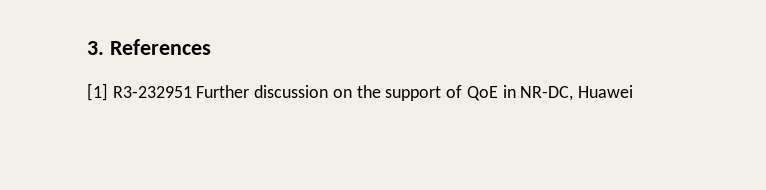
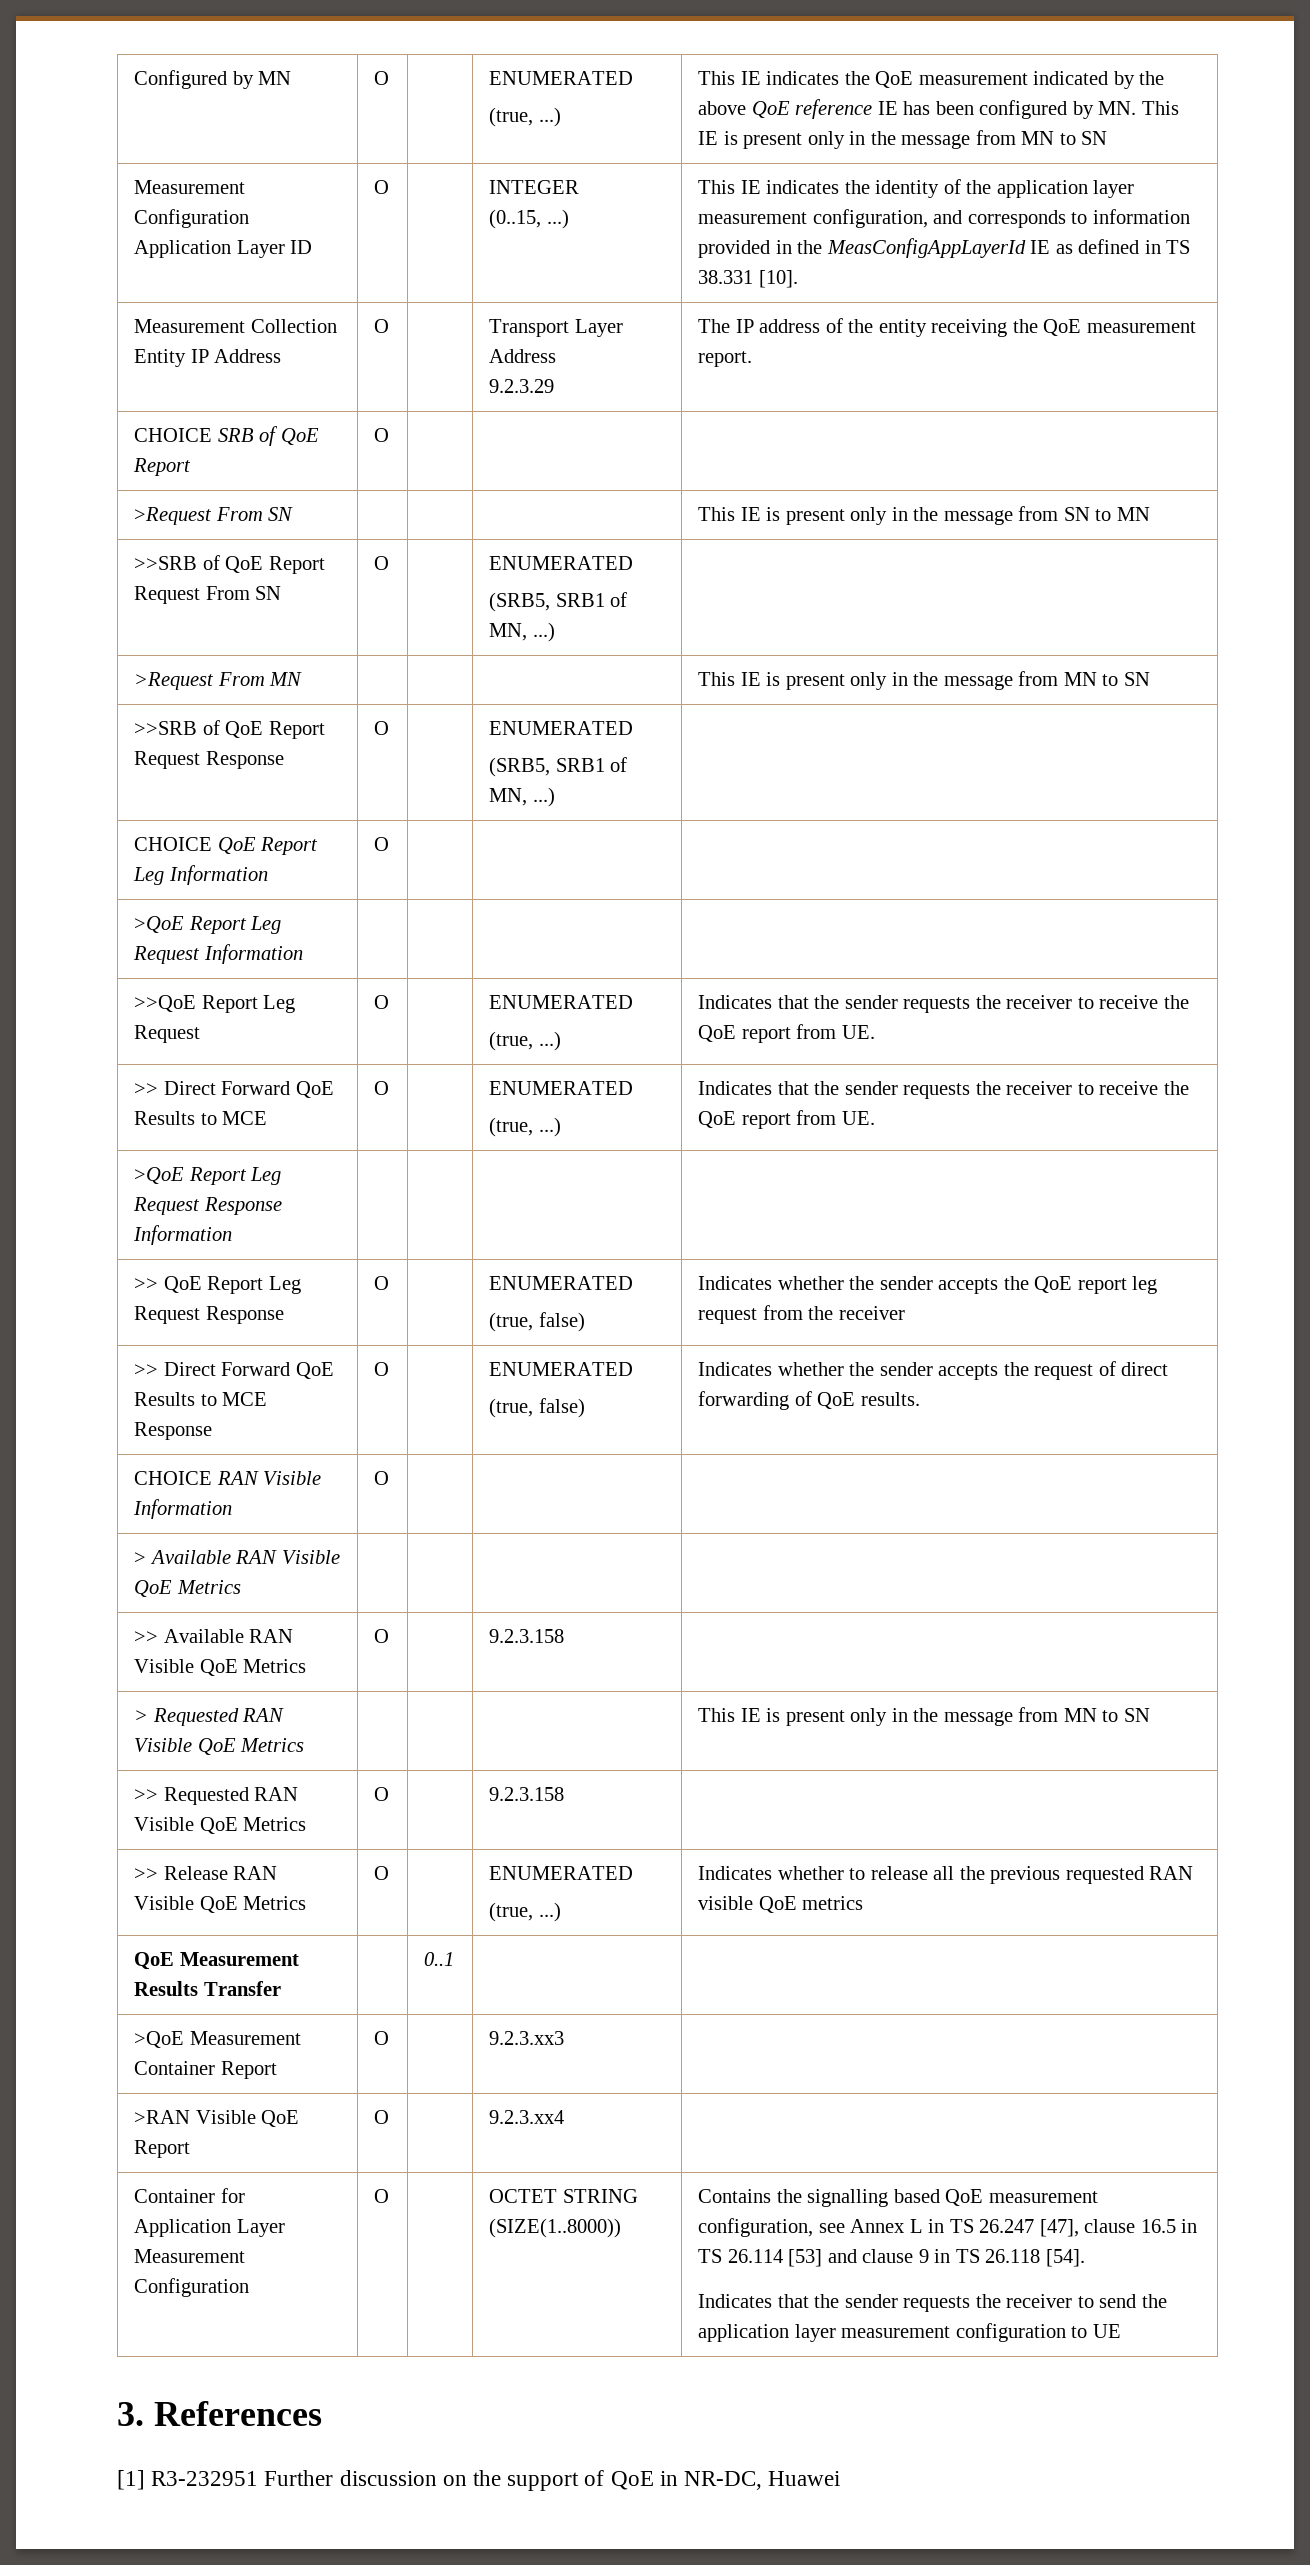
(87, 48) none -> [133,70,292,89] [373,71,389,85] [488,71,633,85] [488,107,561,127] [697,71,1165,89] [697,99,1179,119] [697,130,1108,149] [133,180,245,194] [133,209,249,228] [133,240,313,258] [373,180,389,194] [488,180,579,194] [488,209,569,229] [697,179,1135,198] [697,209,1190,228] [697,238,1191,258] [697,270,798,288] [133,319,337,333] [133,349,282,367] [373,319,389,333] [488,319,623,337] [488,349,556,363] [488,379,554,393] [697,318,1196,337] [697,351,752,367] [133,426,319,446] [132,458,191,476] [373,428,389,442] [133,507,294,525] [697,506,1150,525] [133,555,325,574] [133,586,282,604] [373,556,389,570] [488,556,633,570] [488,592,628,612] [488,622,555,642] [133,672,303,690] [697,671,1150,690] [133,720,325,739] [133,751,284,769] [373,721,389,735] [488,721,633,735] [488,757,628,777] [488,787,555,807] [133,837,319,855] [132,865,268,885] [373,837,389,851] [133,916,282,934] [132,944,303,964] [133,995,296,1013] [133,1025,200,1043] [373,995,389,1009] [488,995,633,1009] [488,1031,561,1051] [697,995,1189,1013] [697,1024,875,1043] [133,1081,334,1098] [133,1111,268,1125] [373,1081,389,1095] [488,1081,633,1095] [488,1117,561,1137] [697,1081,1189,1099] [697,1110,875,1129] [133,1167,282,1185] [132,1197,282,1215] [132,1225,232,1245] [133,1276,301,1294] [133,1306,284,1324] [373,1276,389,1290] [488,1276,633,1290] [488,1312,585,1332] [697,1276,1158,1294] [697,1305,905,1324] [133,1362,334,1379] [133,1392,268,1406] [133,1422,212,1440] [373,1362,389,1376] [488,1362,633,1376] [488,1398,585,1418] [697,1361,1169,1380] [697,1391,920,1410] [133,1471,322,1485] [132,1499,232,1519] [373,1471,389,1485] [133,1550,340,1564] [133,1580,241,1597] [133,1629,294,1643] [133,1659,307,1676] [373,1629,389,1643] [488,1629,564,1643] [133,1708,285,1726] [133,1738,305,1755] [697,1707,1150,1726] [133,1787,299,1805] [133,1817,307,1834] [373,1787,389,1801] [488,1787,564,1801] [133,1866,278,1880] [133,1896,307,1913] [373,1866,389,1880] [488,1866,633,1880] [488,1902,561,1922] [697,1866,1194,1884] [697,1896,864,1913] [133,1952,299,1970] [133,1981,281,1996] [423,1952,454,1966] [133,2031,301,2048] [133,2061,277,2079] [373,2031,389,2045] [488,2031,564,2045] [133,2110,300,2127] [133,2140,190,2158] [373,2110,389,2124] [488,2110,564,2124] [133,2188,245,2203] [133,2219,285,2237] [133,2249,245,2263] [133,2278,249,2297] [373,2189,389,2203] [488,2189,638,2203] [488,2218,621,2238] [697,2189,1098,2207] [697,2218,1198,2237] [697,2249,1085,2267] [697,2294,1167,2312] [697,2323,1121,2342] Configured by MN | O | | ENUMERATED // (true, ...) | This IE indicates the QoE measurement indicated by the above QoE reference IE has been configured by MN. This IE is present only in the message from MN to SN // Measurement Configuration Application Layer ID | O | | INTEGER // (0..15, ...) | This IE indicates the identity of the application layer measurement configuration, and corresponds to information provided in the MeasConfigAppLayerId IE as defined in TS 38.331 [10]. // Measurement Collection Entity IP Address | O | | Transport Layer Address // 9.2.3.29 | The IP address of the entity receiving the QoE measurement report. // CHOICE SRB of QoE Report | O | | | // >Request From SN | | | | This IE is present only in the message from SN to MN // >>SRB of QoE Report Request From SN | O | | ENUMERATED // (SRB5, SRB1 of MN, ...) | // >Request From MN | | | | This IE is present only in the message from MN to SN // >>SRB of QoE Report Request Response | O | | ENUMERATED // (SRB5, SRB1 of MN, ...) | // CHOICE QoE Report Leg Information | O | | | // >QoE Report Leg Request Information | | | | // >>QoE Report Leg Request | O | | ENUMERATED // (true, ...) | Indicates that the sender requests the receiver to receive the QoE report from UE. // >> Direct Forward QoE Results to MCE | O | | ENUMERATED // (true, ...) | Indicates that the sender requests the receiver to receive the QoE report from UE. // >QoE Report Leg Request Response Information | | | | // >> QoE Report Leg Request Response | O | | ENUMERATED // (true, false) | Indicates whether the sender accepts the QoE report leg request from the receiver // >> Direct Forward QoE Results to MCE Response | O | | ENUMERATED // (true, false) | Indicates whether the sender accepts the request of direct forwarding of QoE results. // CHOICE RAN Visible Information | O | | | // > Available RAN Visible QoE Metrics | | | | // >> Available RAN Visible QoE Metrics | O | | 9.2.3.158 | // > Requested RAN Visible QoE Metrics | | | | This IE is present only in the message from MN to SN // >> Requested RAN Visible QoE Metrics | O | | 9.2.3.158 | // >> Release RAN Visible QoE Metrics | O | | ENUMERATED // (true, ...) | Indicates whether to release all the previous requested RAN visible QoE metrics // QoE Measurement Results Transfer | | 0..1 | | // >QoE Measurement Container Report | O | | 9.2.3.xx3 | // >RAN Visible QoE Report | O | | 9.2.3.xx4 | // Container for Application Layer Measurement Configuration | O | | OCTET STRING (SIZE(1..8000)) | Contains the signalling based QoE measurement configuration, see Annex L in TS 26.247 [47], clause 16.5 in TS 26.114 [53] and clause 9 in TS 26.118 [54]. // Indicates that the sender requests the receiver to send the application layer measurement configuration to UE //

